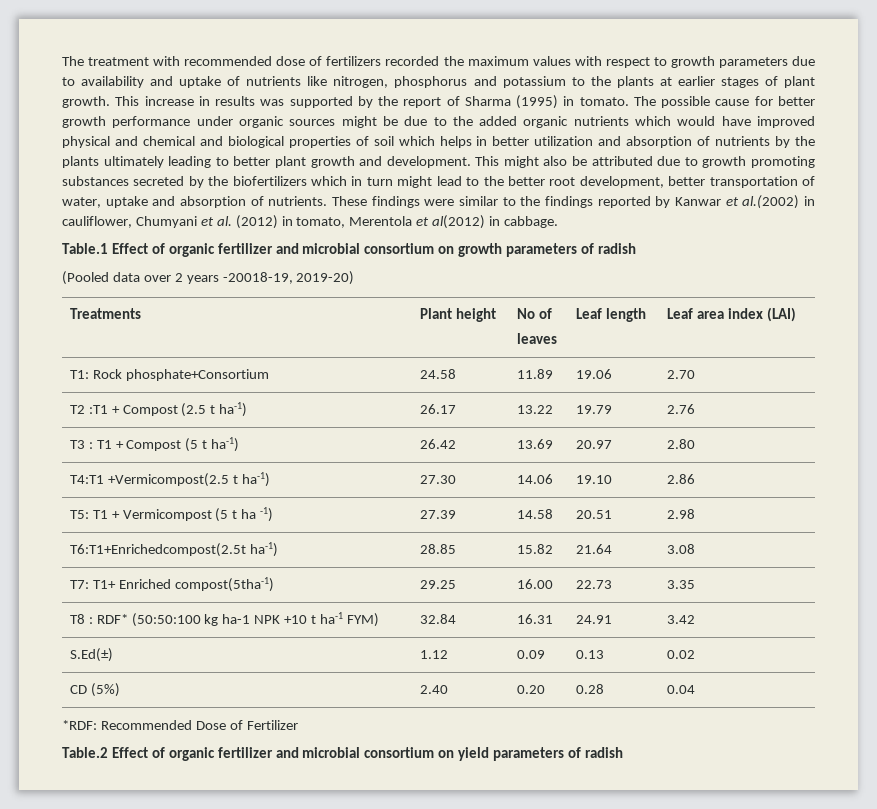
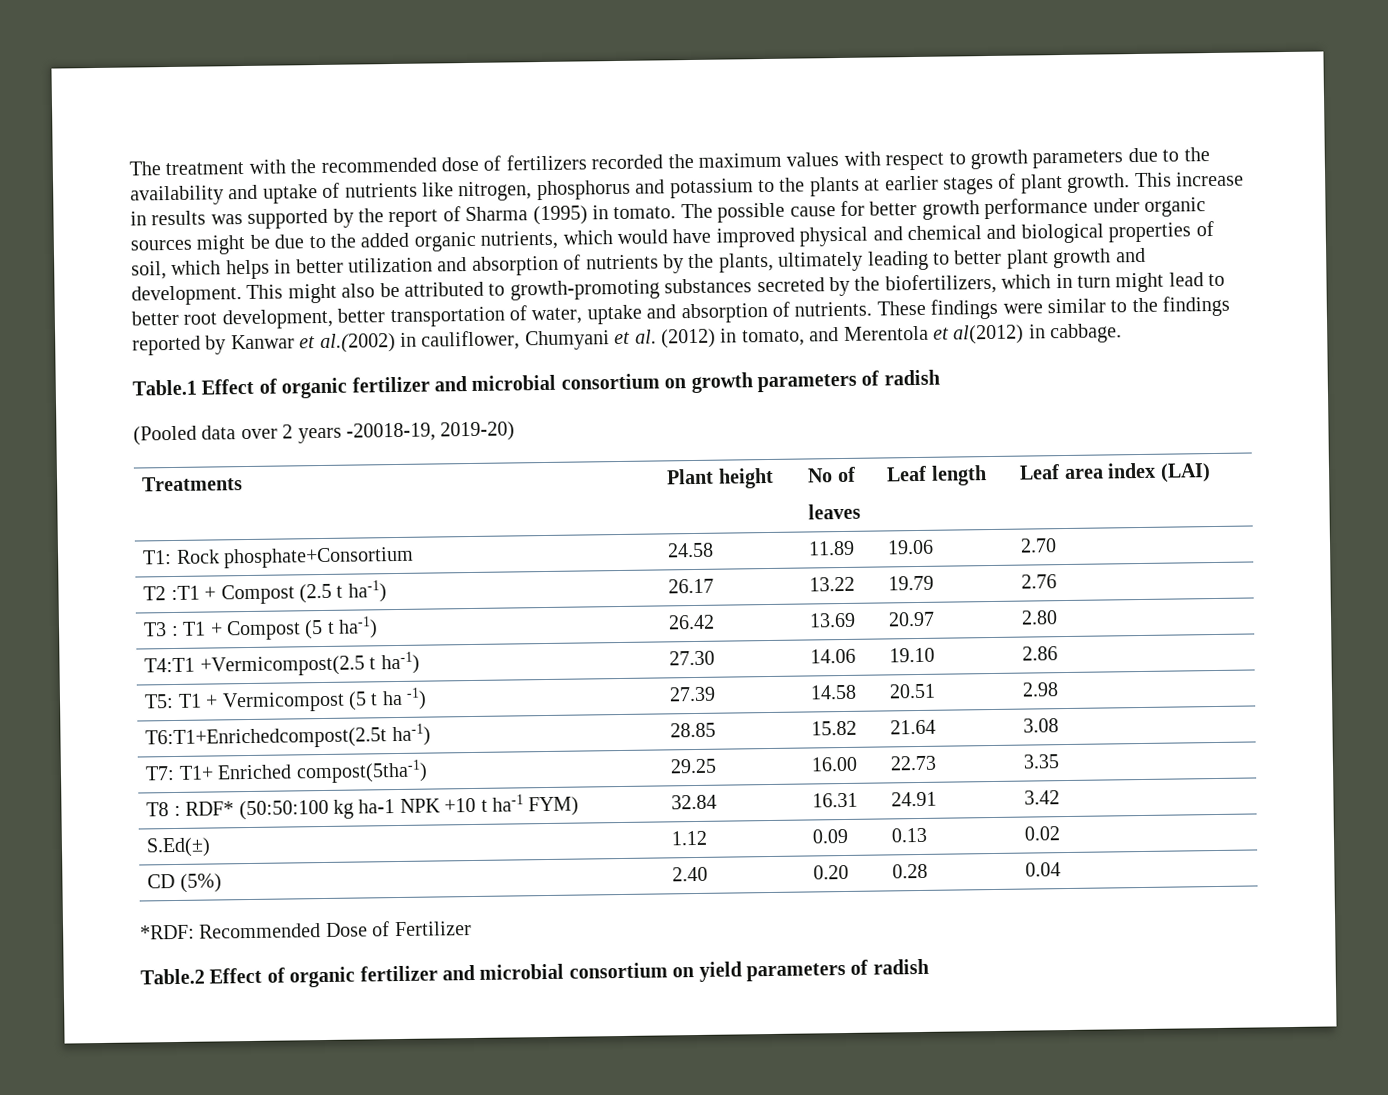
(181, 61) none -> [290,159,317,174] the
(75, 81) none -> [1183,147,1210,162] the
[573,116,629,126] nutrients -> [480,230,559,250] nutrients,
[373,136,394,146] soil -> [131,261,167,280] soil,
[62,156,99,168] plants -> [718,252,774,273] plants,
[657,156,816,168] due to growth promoting -> [488,279,660,301] to growth-promoting
[232,176,307,186] biofertilizers -> [884,273,997,295] biofertilizers,
[483,176,504,186] the -> (1226, 280) none
(346, 222) none -> [809,327,840,342] and

